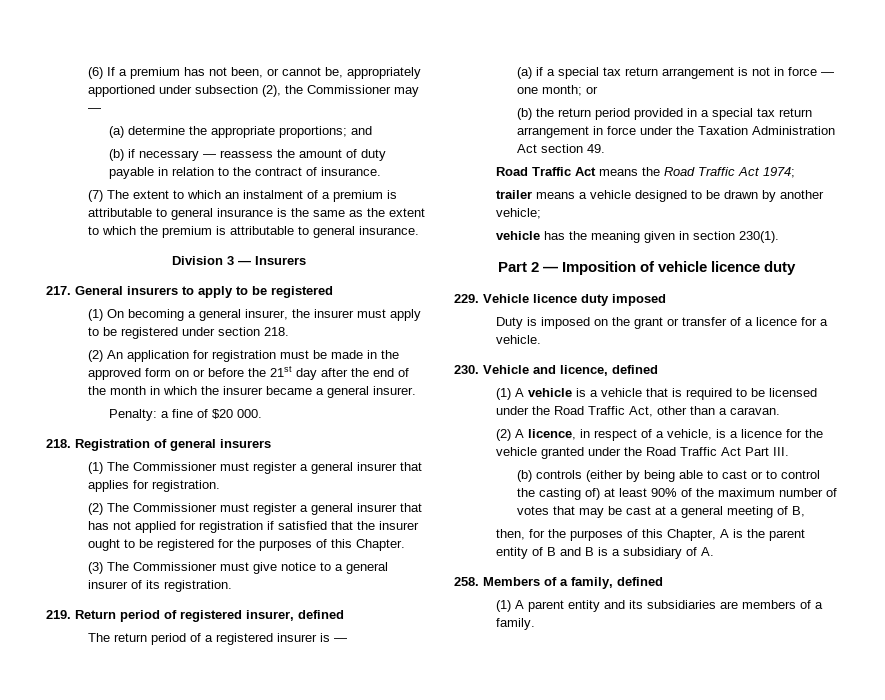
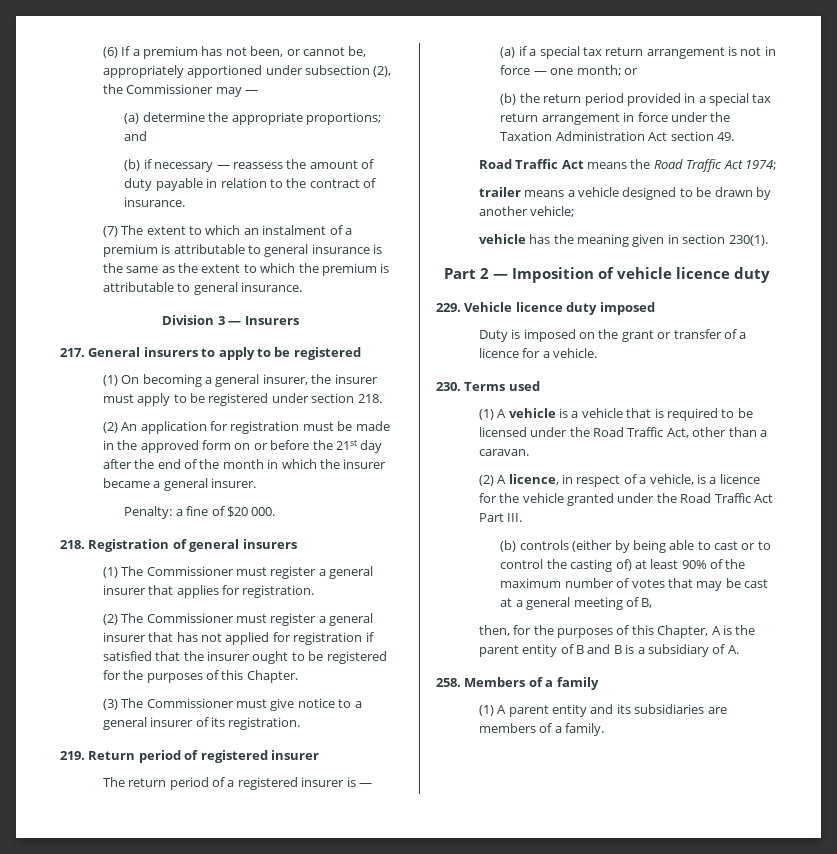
[246,610,344,621] insurer, defined -> [270,750,319,760] insurer
[483,365,658,376] Vehicle and licence, defined -> [464,381,540,391] Terms used
[571,577,663,589] family, defined -> [556,677,599,690] family

